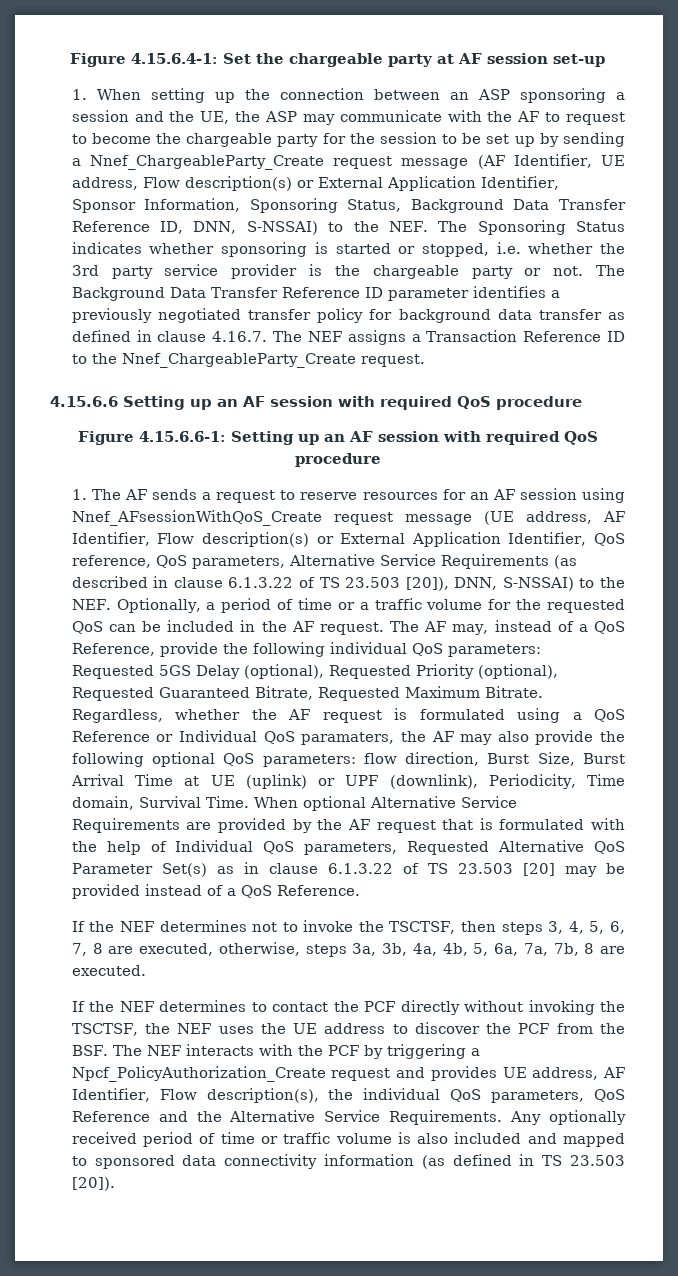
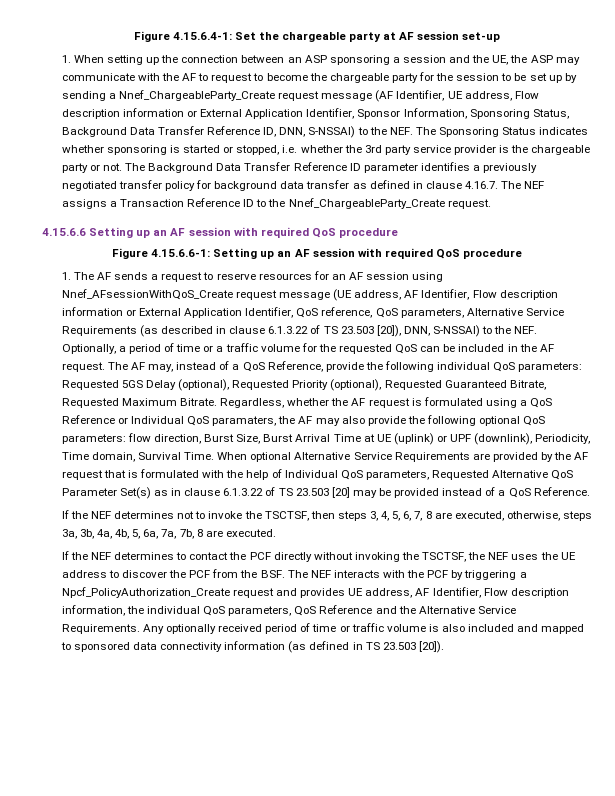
[184,176,292,191] description(s) -> [61,108,184,119] description information
[201,532,309,547] description(s) -> [499,290,558,300] [61,307,123,316] description information
[206,1088,319,1103] description(s), -> [510,588,569,598] [61,605,125,616] description information,

